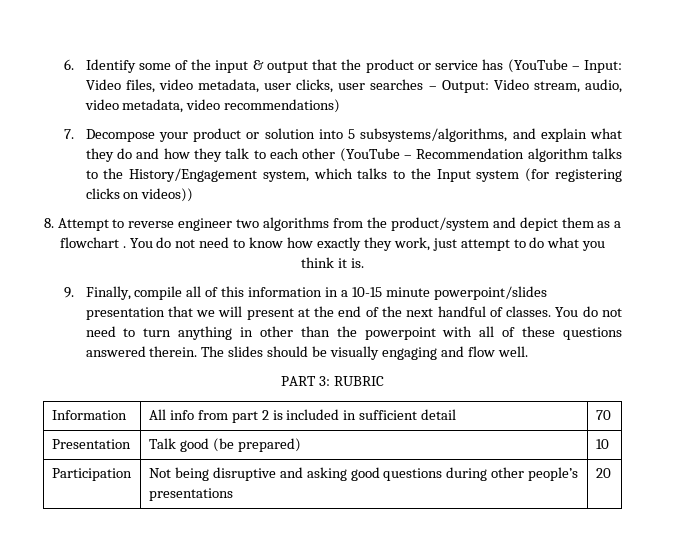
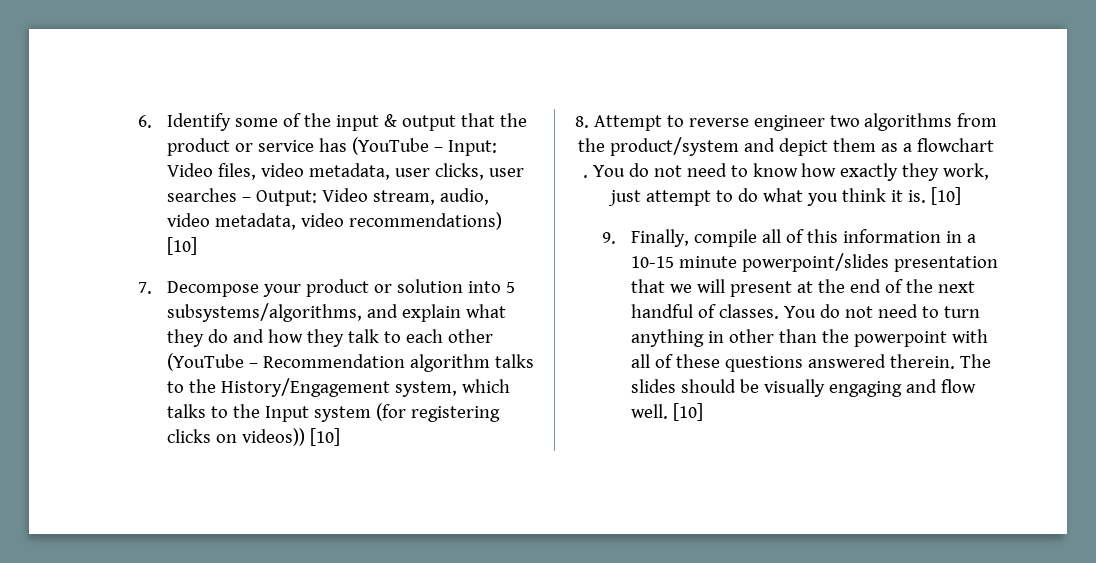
(341, 106) none -> [166,237,197,255] [10]
(194, 195) none -> [309,428,340,446] [10]
(364, 263) none -> [930,187,961,205] [10]
[281,376,384,386] [51,410,127,420] [148,409,457,423] [595,410,611,420] [51,439,131,449] [148,438,301,452] [595,439,609,449] [51,468,132,481] [148,467,579,481] [148,488,233,501] [595,468,611,478] // PART 3: RUBRIC // Information | All info from part 2 is included in sufficient detail | 70 // Presentation | Talk good (be prepared) | 10 // Participation | Not being disruptive and asking good questions during other people’s presentations | 20 -> [672,403,703,421] [10]

